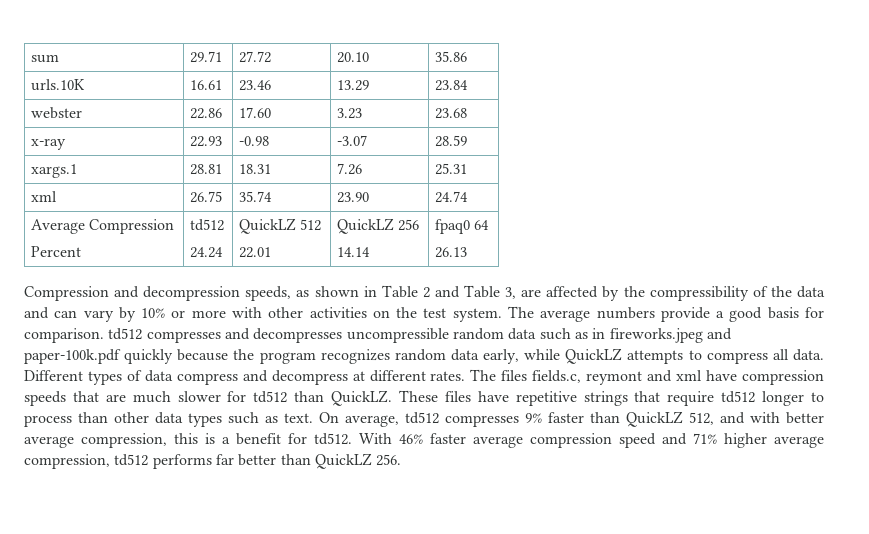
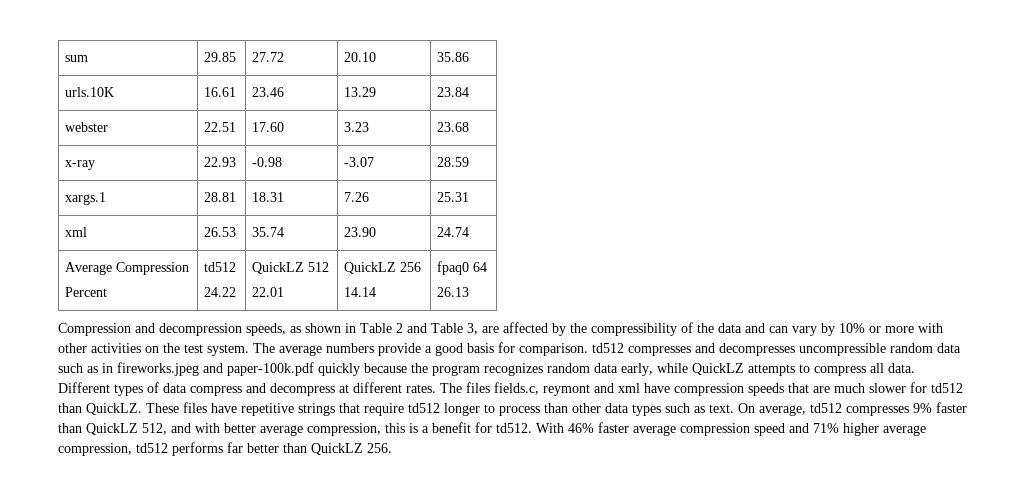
[189,51,222,63] 29.71 -> [204,52,237,62] 29.85
[189,108,222,119] 22.86 -> [204,122,237,132] 22.51
[189,191,222,203] 26.75 -> [204,227,237,237] 26.53
[189,247,223,258] 24.24 -> [204,287,237,297] 24.22

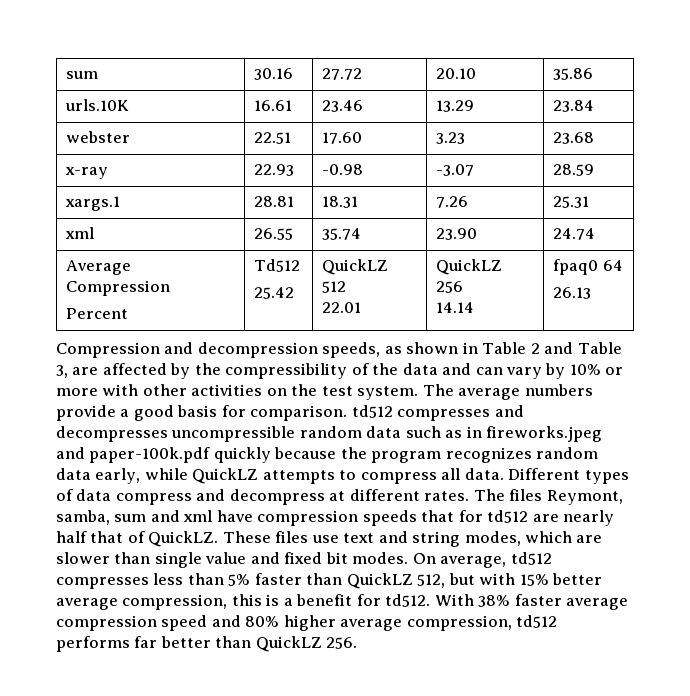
[204,52,237,62] 29.85 -> [254,68,294,80] 30.16
[204,227,237,237] 26.53 -> [254,228,294,240] 26.55
[204,262,237,272] [204,287,237,297] td512 // 24.22 -> [254,259,301,272] [254,287,295,299] Td512 // 25.42
[494,382,590,396] fields.c, reymont -> [546,490,623,505] [56,510,147,525] Reymont, samba, sum
[813,382,963,393] [58,402,734,416] are much slower for td512 than QuickLZ. These files have repetitive strings that require td512 longer to process than other data types such as text. -> [458,510,615,526] [56,531,603,547] [56,552,409,568] for td512 are nearly half that of QuickLZ. These files use text and string modes, which are slower than single value and fixed bit modes.
[913,403,932,413] 9% -> [153,573,251,586] less than 5%
[171,423,220,433] and with -> [448,573,549,586] but with 15%
[568,423,594,433] 46% -> [478,595,511,607] 38%
[813,423,839,433] 71% -> [245,616,280,627] 80%

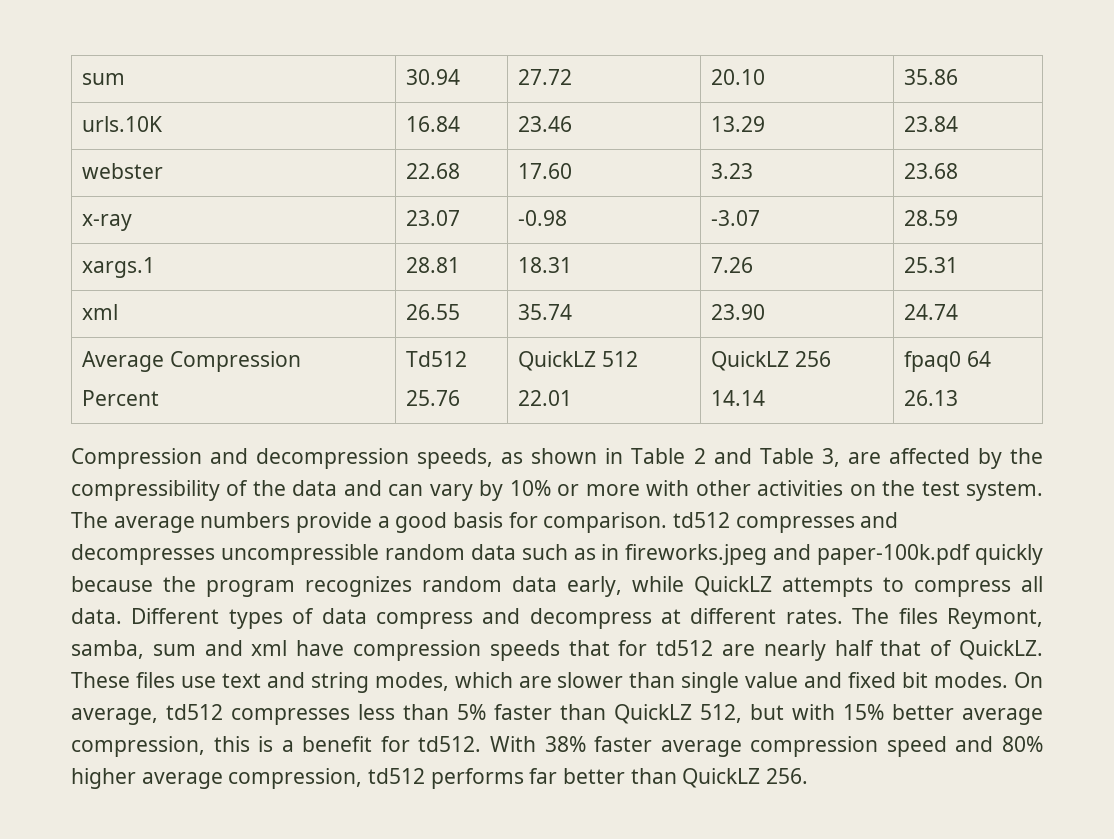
[254,68,294,80] 30.16 -> [405,69,460,85] 30.94
[254,100,293,111] 16.61 -> [405,116,460,132] 16.84
[254,132,292,144] 22.51 -> [405,163,460,179] 22.68
[254,164,295,176] 22.93 -> [405,210,460,226] 23.07
[254,287,295,299] 25.42 -> [405,390,460,406] 25.76

